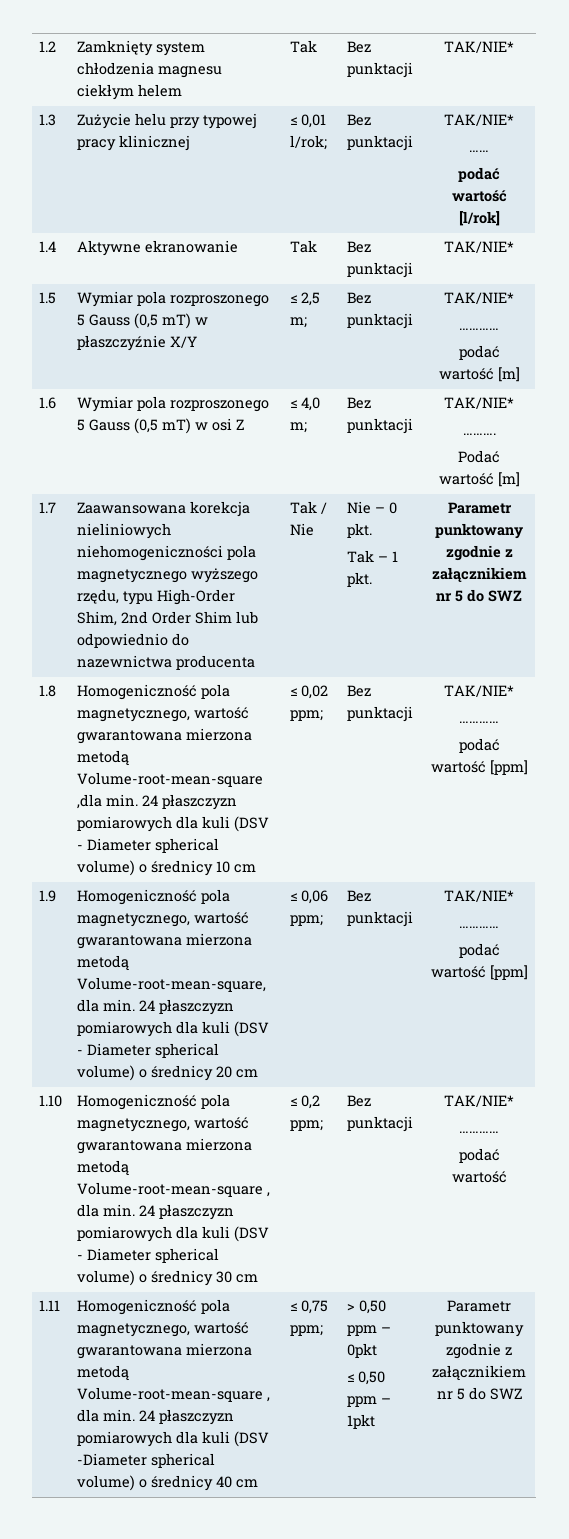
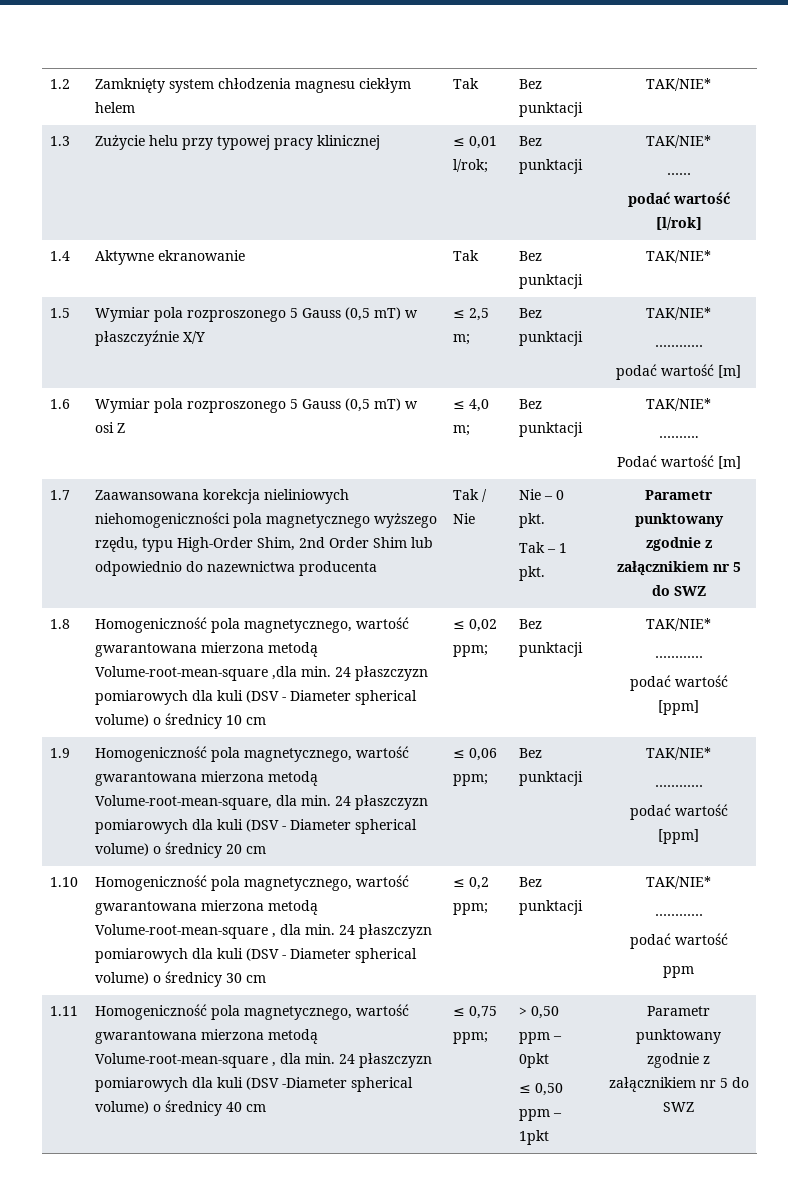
(507, 1177) none -> [663,966,694,978] // ppm

